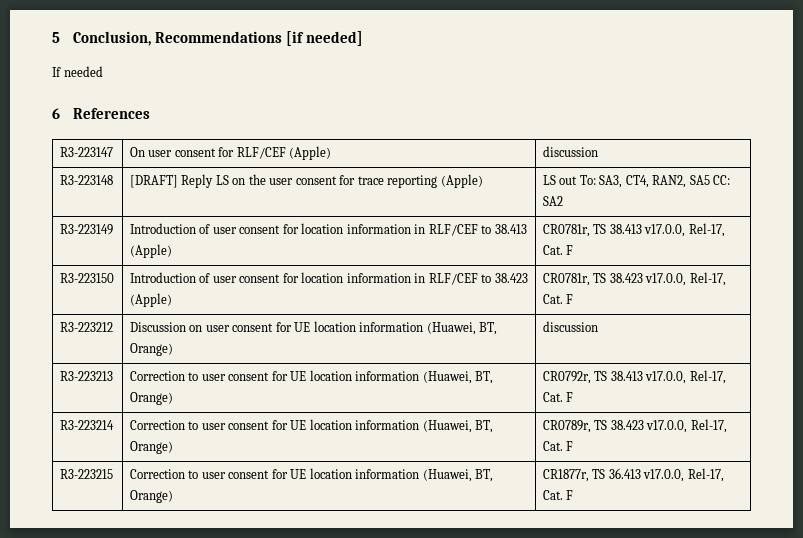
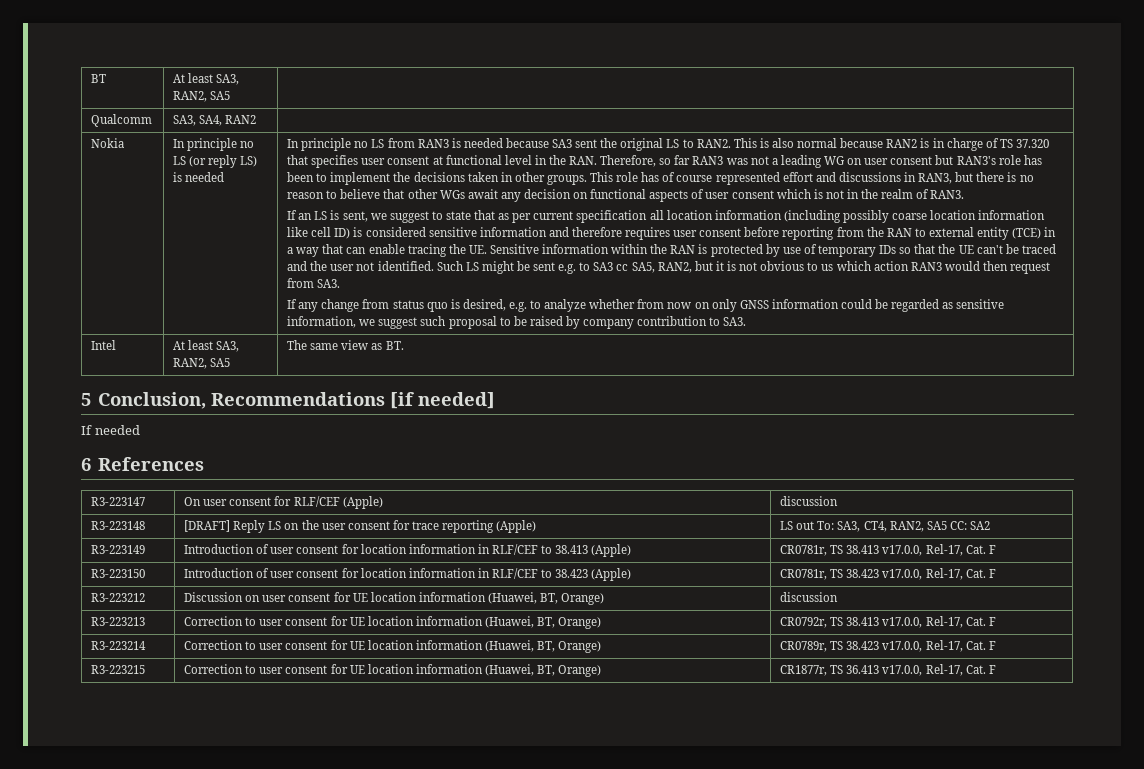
(52, 37) none -> [91,74,107,83] [173,73,240,85] [173,91,231,102] [91,114,153,127] [173,115,257,126] [91,138,125,148] [173,138,255,151] [173,155,258,168] [173,172,225,182] [287,138,1049,151] [287,155,1042,168] [287,172,1034,185] [287,189,965,202] [287,210,1046,223] [287,227,1057,240] [287,244,1056,257] [287,261,1051,274] [287,278,341,288] [287,299,1005,312] [287,316,747,329] [91,340,117,350] [173,340,240,352] [173,358,231,369] [287,340,404,350] BT | At least SA3, RAN2, SA5 | // Qualcomm | SA3, SA4, RAN2 | // Nokia | In principle no LS (or reply LS) is needed | In principle no LS from RAN3 is needed because SA3 sent the original LS to RAN2. This is also normal because RAN2 is in charge of TS 37.320 that specifies user consent at functional level in the RAN. Therefore, so far RAN3 was not a leading WG on user consent but RAN3's role has been to implement the decisions taken in other groups. This role has of course represented effort and discussions in RAN3, but there is no reason to believe that other WGs await any decision on functional aspects of user consent which is not in the realm of RAN3. // If an LS is sent, we suggest to state that as per current specification all location information (including possibly coarse location information like cell ID) is considered sensitive information and therefore requires user consent before reporting from the RAN to external entity (TCE) in a way that can enable tracing the UE. Sensitive information within the RAN is protected by use of temporary IDs so that the UE can't be traced and the user not identified. Such LS might be sent e.g. to SA3 cc SA5, RAN2, but it is not obvious to us which action RAN3 would then request from SA3. // If any change from status quo is desired, e.g. to analyze whether from now on only GNSS information could be regarded as sensitive information, we suggest such proposal to be raised by company contribution to SA3. // Intel | At least SA3, RAN2, SA5 | The same view as BT. //

